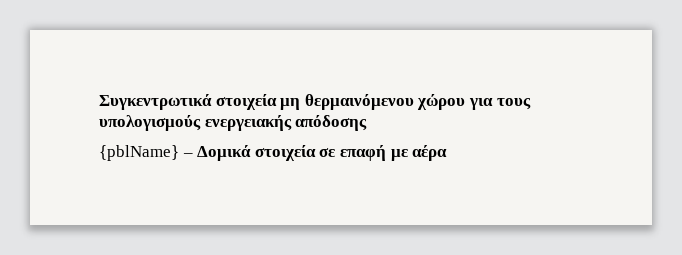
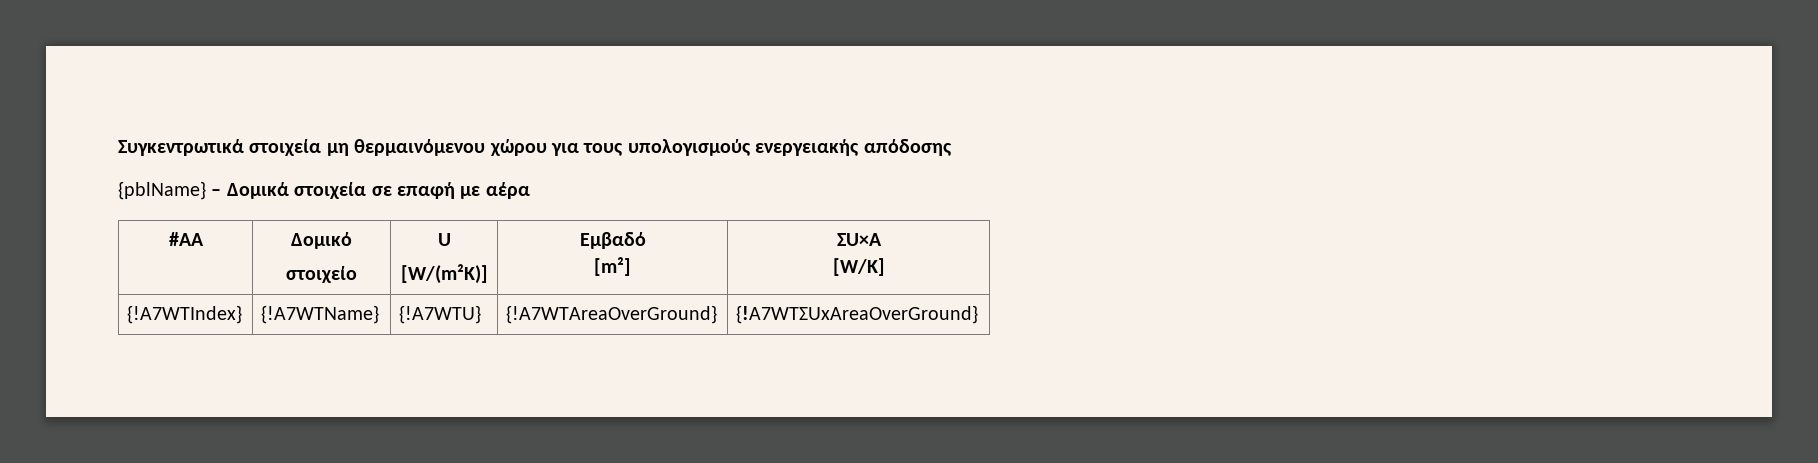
(448, 153) none -> [168,232,204,246] [291,232,352,249] [286,266,357,283] [437,233,451,246] [400,264,488,284] [579,232,646,249] [594,257,631,276] [836,233,882,246] [832,258,885,276] [127,305,243,324] [261,305,380,324] [399,305,482,324] [506,305,718,324] [736,305,979,324] // #ΑΑ | Δομικό // στοιχείο | U // [W/(m²K)] | Εμβαδό // [m²] | ΣU×A // [W/K] // {!A7WTIndex} | {!A7WTName} | {!A7WTU} | {!A7WTAreaOverGround} | {!A7WTΣUxAreaOverGround}

